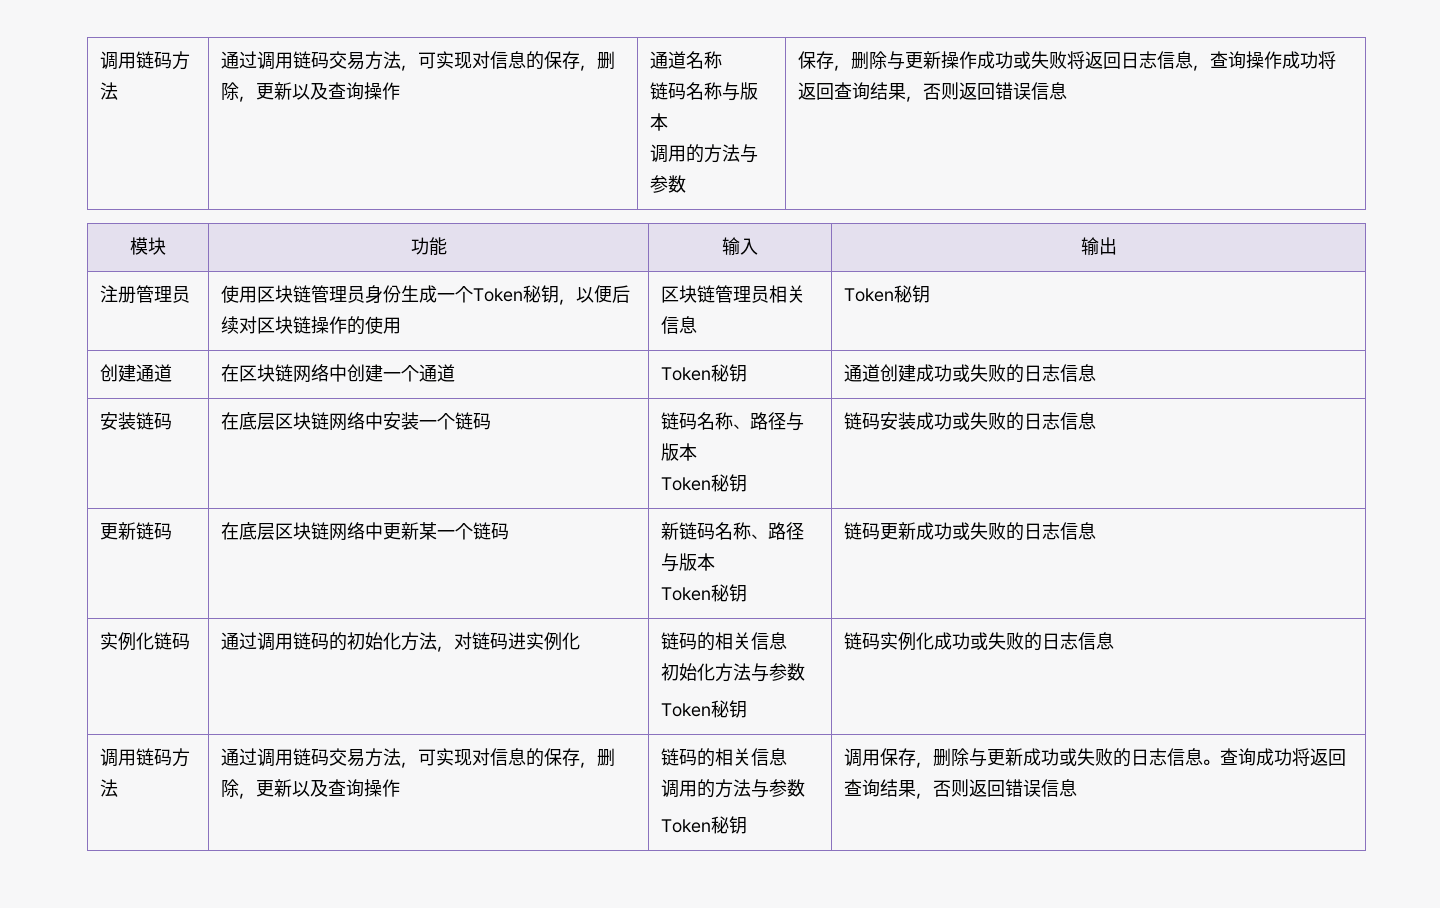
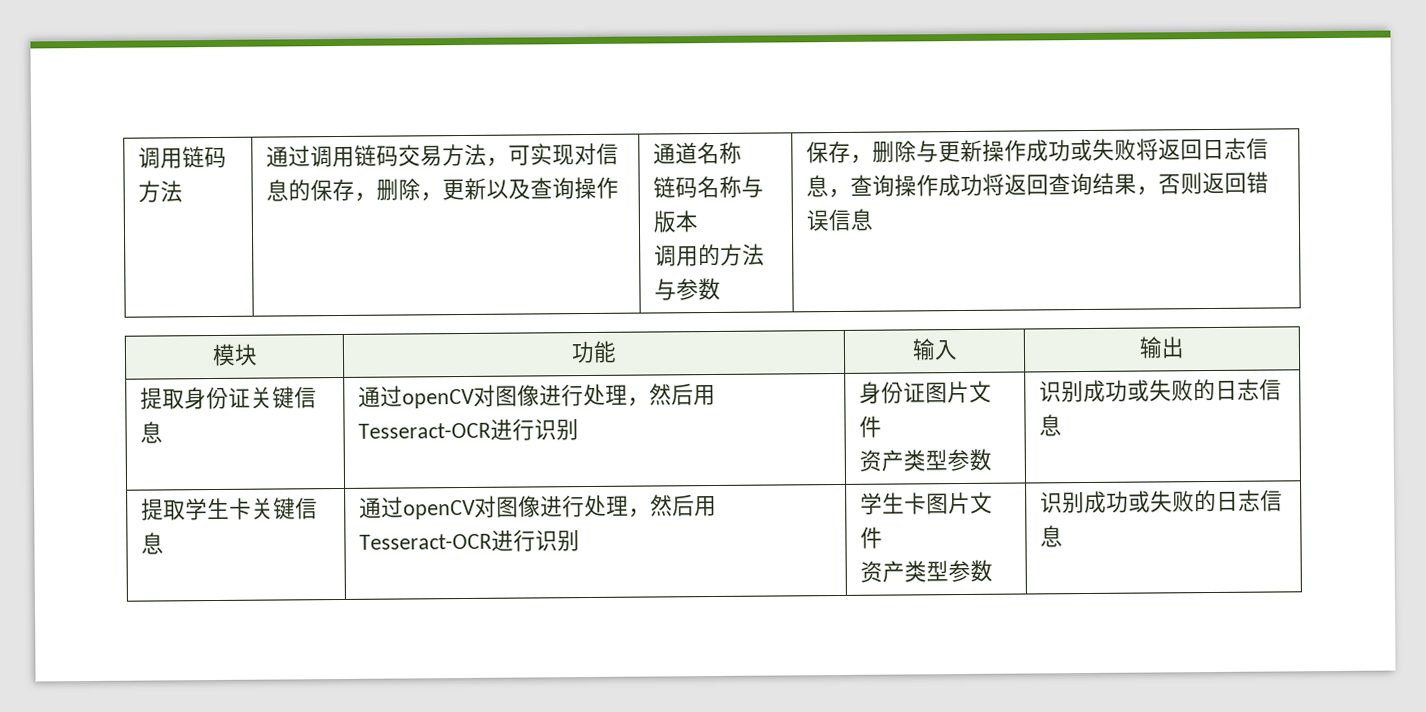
[99,285,190,303] [220,285,630,305] [220,316,401,335] [660,285,805,303] [660,316,697,334] [843,285,930,303] [99,364,172,382] [220,364,455,383] [660,364,747,382] [843,364,1096,383] [99,412,172,430] [220,412,491,431] [660,412,804,431] [660,443,697,461] [660,474,747,492] [843,412,1096,431] [99,522,172,540] [220,522,509,541] [660,522,804,540] [660,553,715,572] [660,584,747,602] [843,522,1096,541] [99,632,190,651] [220,632,580,652] [660,632,787,651] [660,663,805,682] [660,700,747,718] [843,632,1114,651] [99,748,190,767] [99,779,118,797] [220,748,615,768] [220,779,400,799] [660,748,787,767] [660,779,805,798] [660,816,747,834] [843,748,1346,768] [843,779,1077,799] 注册管理员 | 使用区块链管理员身份生成一个Token秘钥，以便后续对区块链操作的使用 | 区块链管理员相关信息 | Token秘钥 // 创建通道 | 在区块链网络中创建一个通道 | Token秘钥 | 通道创建成功或失败的日志信息 // 安装链码 | 在底层区块链网络中安装一个链码 | 链码名称、路径与版本 // Token秘钥 | 链码安装成功或失败的日志信息 // 更新链码 | 在底层区块链网络中更新某一个链码 | 新链码名称、路径与版本 // Token秘钥 | 链码更新成功或失败的日志信息 // 实例化链码 | 通过调用链码的初始化方法，对链码进实例化 | 链码的相关信息 // 初始化方法与参数 // Token秘钥 | 链码实例化成功或失败的日志信息 // 调用链码方法 | 通过调用链码交易方法，可实现对信息的保存，删除，更新以及查询操作 | 链码的相关信息 // 调用的方法与参数 // Token秘钥 | 调用保存，删除与更新成功或失败的日志信息。查询成功将返回查询结果，否则返回错误信息 -> [140,386,318,410] [140,421,164,444] [358,383,717,409] [358,418,580,441] [859,380,993,404] [859,415,883,438] [859,448,993,472] [1039,378,1283,403] [1039,414,1063,437] [141,497,319,521] [141,532,165,555] [359,494,718,520] [359,529,581,552] [860,491,994,515] [860,526,884,549] [860,559,994,583] [1040,489,1284,514] [1040,525,1064,548] 提取身份证关键信息 | 通过openCV对图像进行处理，然后用Tesseract-OCR进行识别 | 身份证图片文件 // 资产类型参数 | 识别成功或失败的日志信息 // 提取学生卡关键信息 | 通过openCV对图像进行处理，然后用Tesseract-OCR进行识别 | 学生卡图片文件 // 资产类型参数 | 识别成功或失败的日志信息

